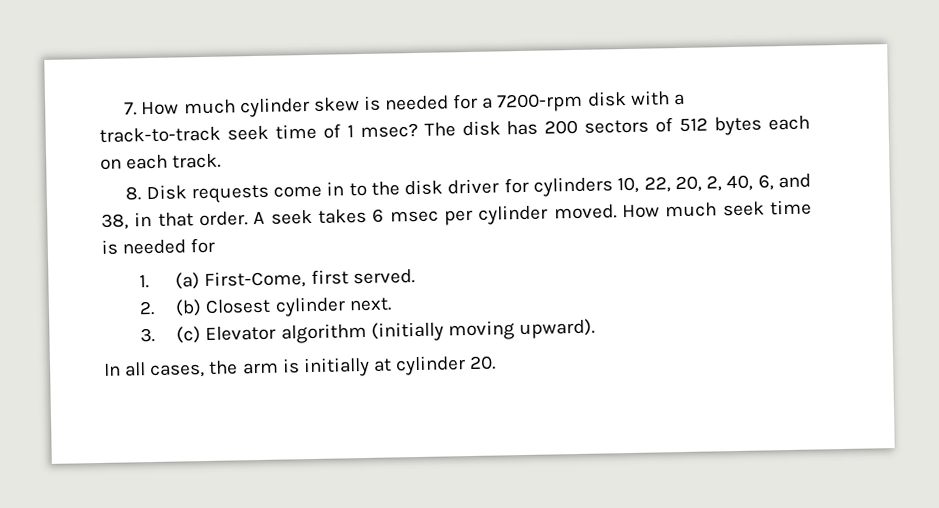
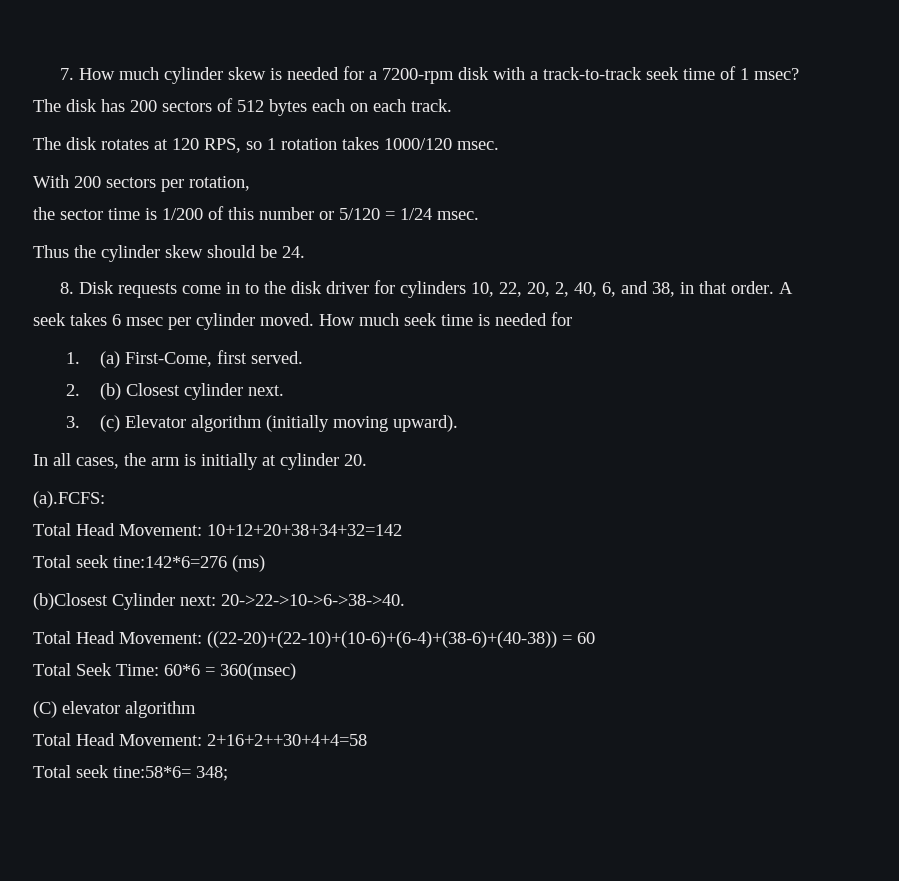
(222, 161) none -> [33,137,499,153] [33,175,250,192] [33,206,479,220] [33,245,305,262] // The disk rotates at 120 RPS, so 1 rotation takes 1000/120 msec. // With 200 sectors per rotation, // the sector time is 1/200 of this number or 5/120 = 1/24 msec. // Thus the cylinder skew should be 24.
(497, 363) none -> [33,491,105,508] [33,523,402,536] [33,555,265,572] [33,593,405,610] [33,631,595,648] [33,663,296,680] [33,701,196,718] [33,733,367,746] [33,765,228,781] // (a).FCFS: // Total Head Movement: 10+12+20+38+34+32=142 // Total seek tine:142*6=276 (ms) // (b)Closest Cylinder next: 20->22->10->6->38->40. // Total Head Movement: ((22-20)+(22-10)+(10-6)+(6-4)+(38-6)+(40-38)) = 60 // Total Seek Time: 60*6 = 360(msec) // (C) elevator algorithm // Total Head Movement: 2+16+2++30+4+4=58 // Total seek tine:58*6= 348;

